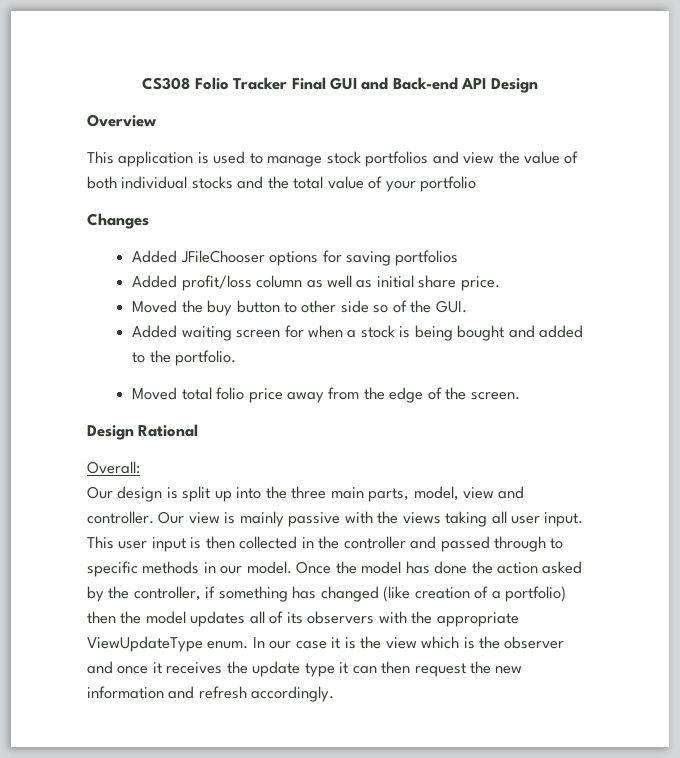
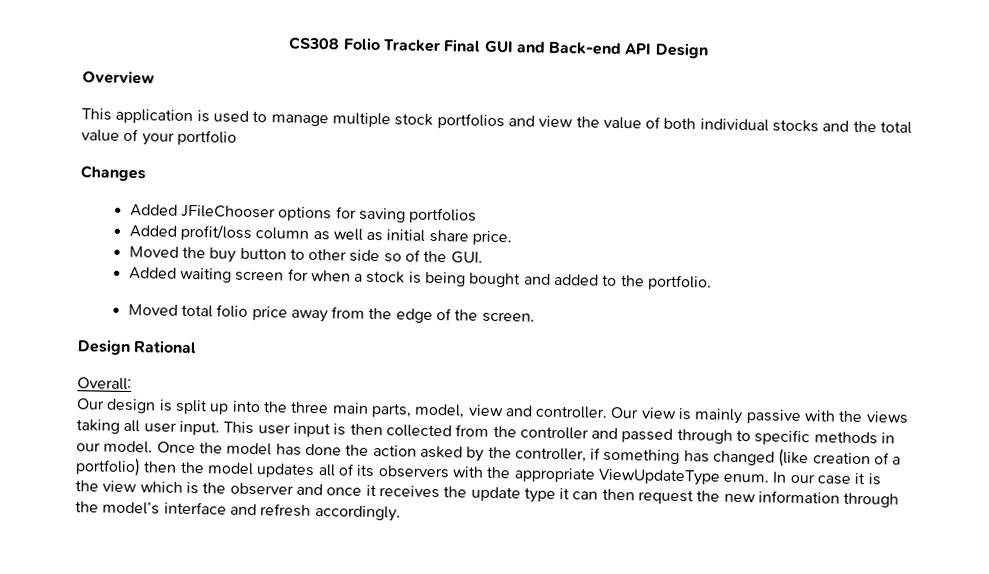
(323, 161) none -> [331,112,391,128] multiple
[301,537,314,548] in -> [455,424,490,437] from
(164, 692) none -> [843,492,900,508] [75,501,227,515] through the model’s interface

